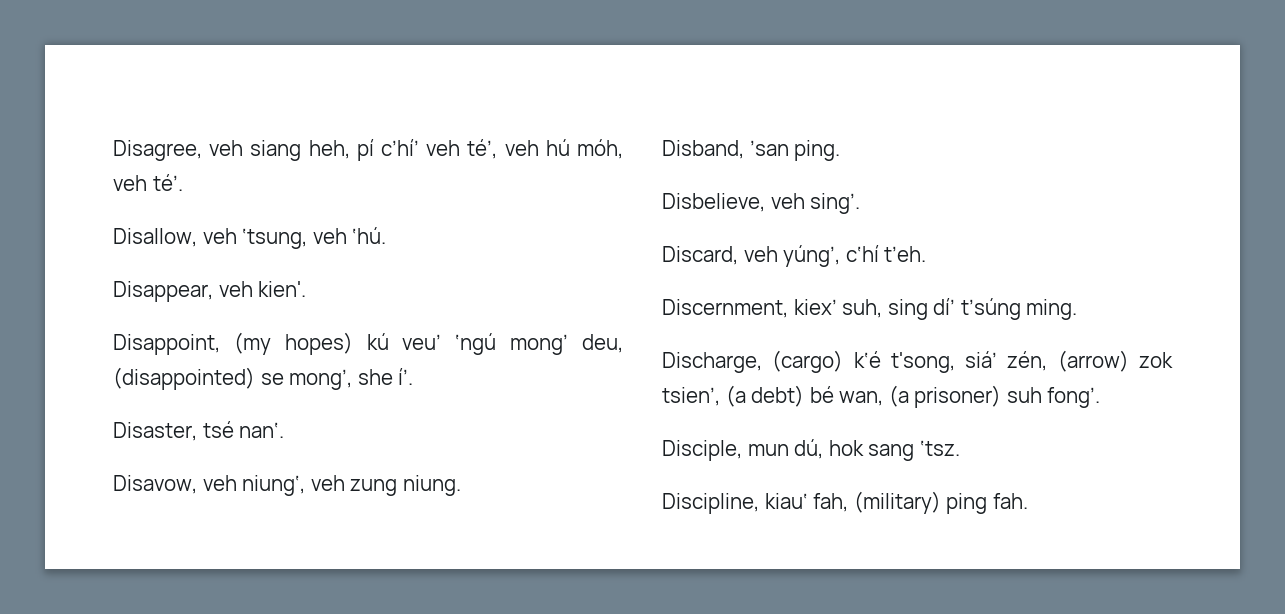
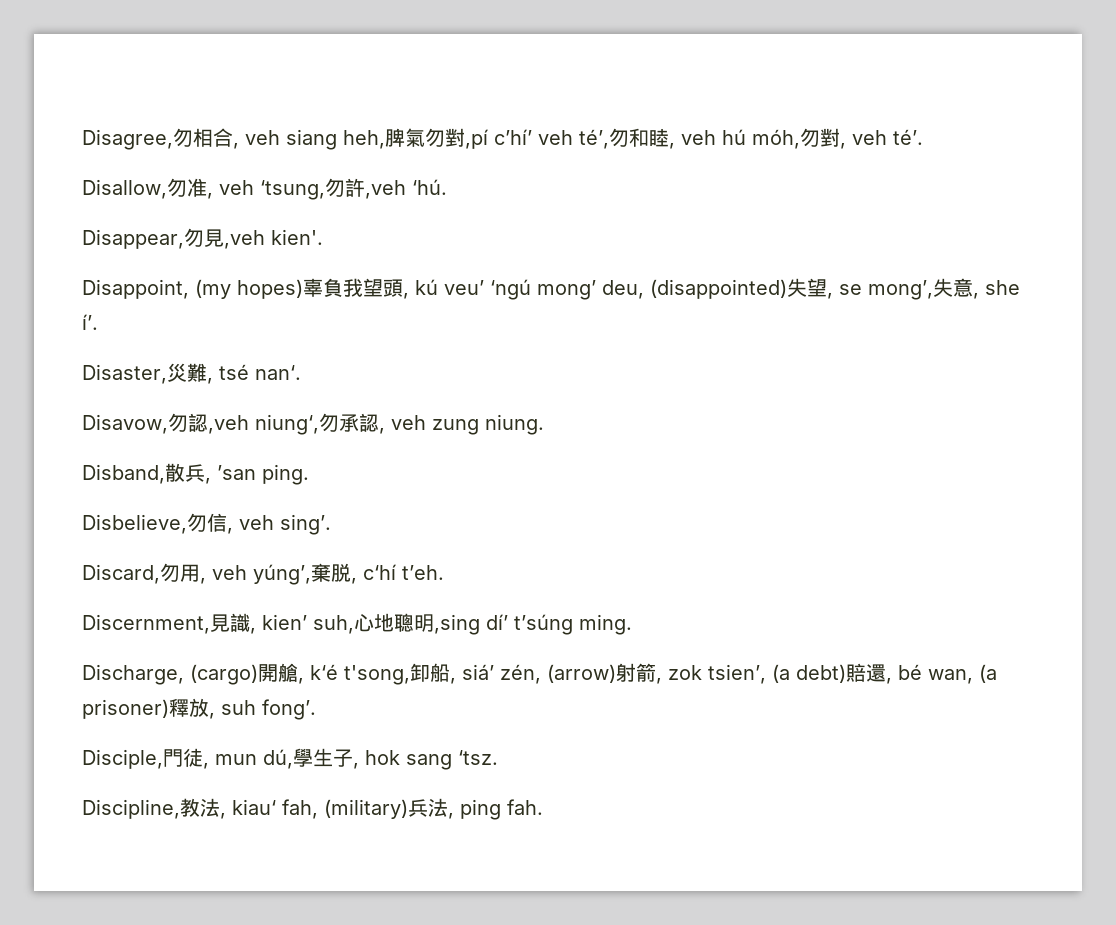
(202, 150) none -> [173,128,239,149] 勿相合,
[356,139,374,161] pí -> [385,128,488,149] 脾氣勿對,pí
(498, 149) none -> [609,128,675,149] 勿和睦,
(623, 149) none -> [800,128,846,149] 勿對,
[202,228,347,249] veh ‘tsung, veh -> [167,178,406,200] 勿准, veh ‘tsung,勿許,veh
[218,281,253,297] veh -> [184,228,265,249] 勿見,veh
(353, 343) none -> [303,278,409,299] 辜負我望頭,
[260,369,353,390] se mong’, -> [787,278,979,300] 失望, se mong’,失意,
(197, 431) none -> [167,363,213,384] 災難,
[202,475,306,496] veh niung‘, -> [168,413,385,435] 勿認,veh niung‘,勿承認,
(744, 149) none -> [165,463,211,484] 散兵,
(765, 202) none -> [187,513,233,534] 勿信,
[743,245,927,267] [662,299,928,320] veh yúng’, c‘hí t’eh. // Discernment, kiex’ suh, sing -> [160,563,444,585] [82,613,480,635] 勿用, veh yúng’,棄脱, c‘hí t’eh. // Discernment,見識, kien’ suh,心地聰明,sing
[853,351,955,373] k‘é t'song, -> [258,663,456,685] 開艙, k‘é t'song,卸船,
(1129, 361) none -> [616,663,662,684] 射箭,
(805, 396) none -> [846,663,892,684] 賠還,
(1002, 396) none -> [169,698,215,719] 釋放,
[747,439,824,459] mun dú, -> [163,748,359,769] 門徒, mun dú,學生子,
(759, 503) none -> [180,798,226,819] 教法,
(941, 502) none -> [408,798,454,819] 兵法,

